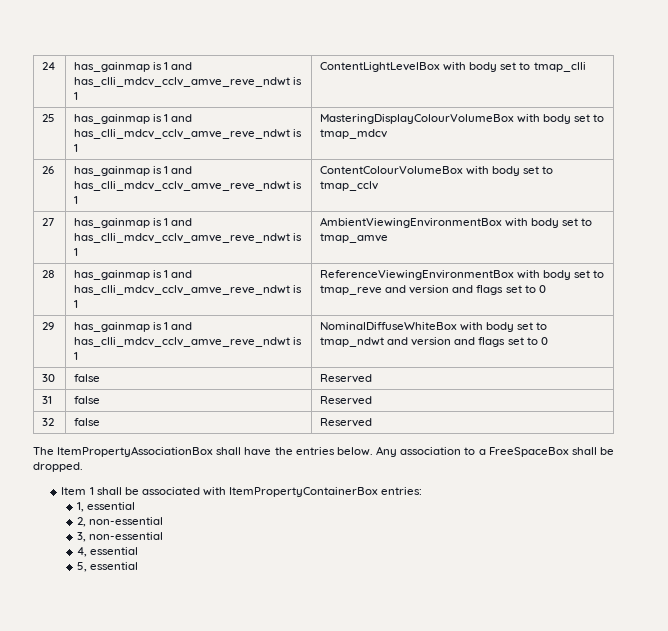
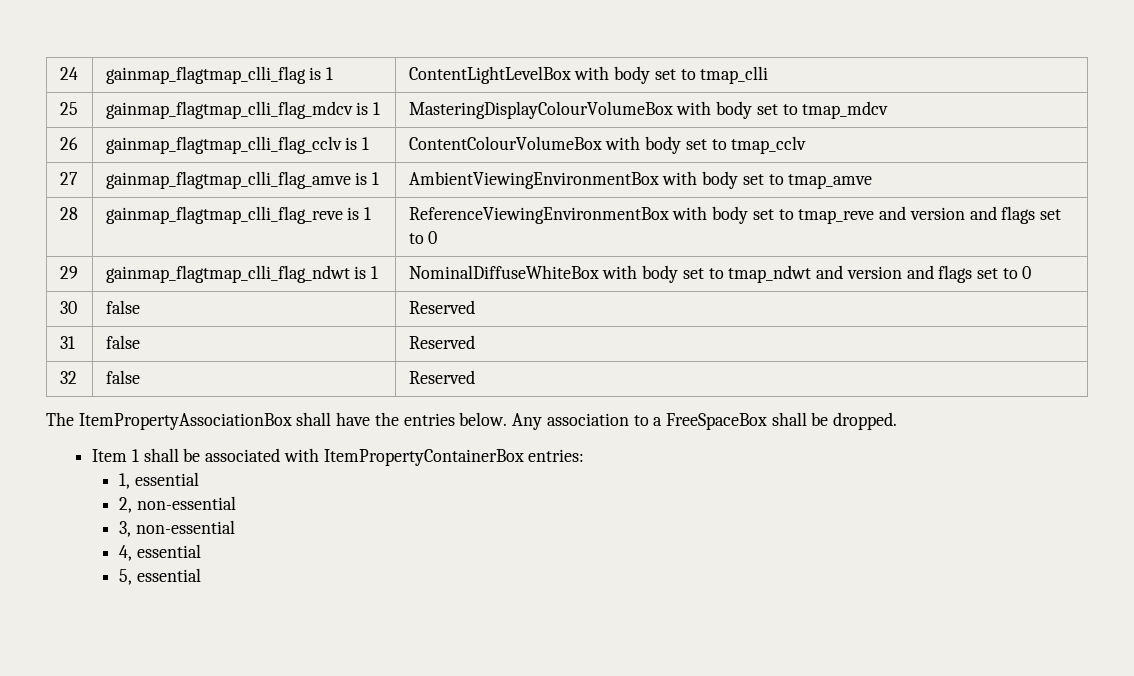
[74,62,193,72] [74,77,291,87] has_gainmap is 1 and has_clli_mdcv_cclv_amve_reve_ndwt -> [105,66,306,84] gainmap_flagtmap_clli_flag
[74,114,193,124] [74,129,291,139] has_gainmap is 1 and has_clli_mdcv_cclv_amve_reve_ndwt -> [105,101,353,119] gainmap_flagtmap_clli_flag_mdcv
[74,166,193,176] [74,181,291,191] has_gainmap is 1 and has_clli_mdcv_cclv_amve_reve_ndwt -> [105,136,342,154] gainmap_flagtmap_clli_flag_cclv
[74,218,193,228] [74,233,291,243] has_gainmap is 1 and has_clli_mdcv_cclv_amve_reve_ndwt -> [105,171,351,189] gainmap_flagtmap_clli_flag_amve
[74,270,193,280] [74,285,291,295] has_gainmap is 1 and has_clli_mdcv_cclv_amve_reve_ndwt -> [105,206,343,224] gainmap_flagtmap_clli_flag_reve
[74,322,193,332] [74,337,291,347] has_gainmap is 1 and has_clli_mdcv_cclv_amve_reve_ndwt -> [105,265,350,283] gainmap_flagtmap_clli_flag_ndwt

